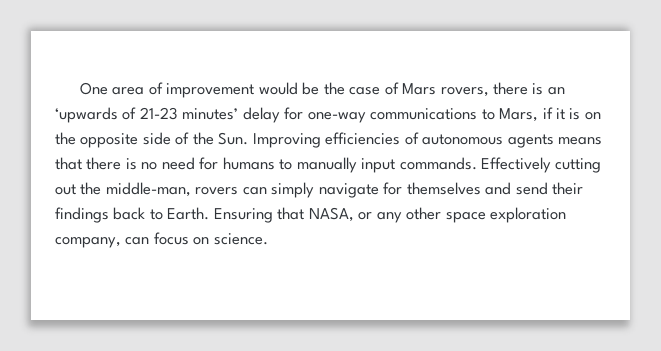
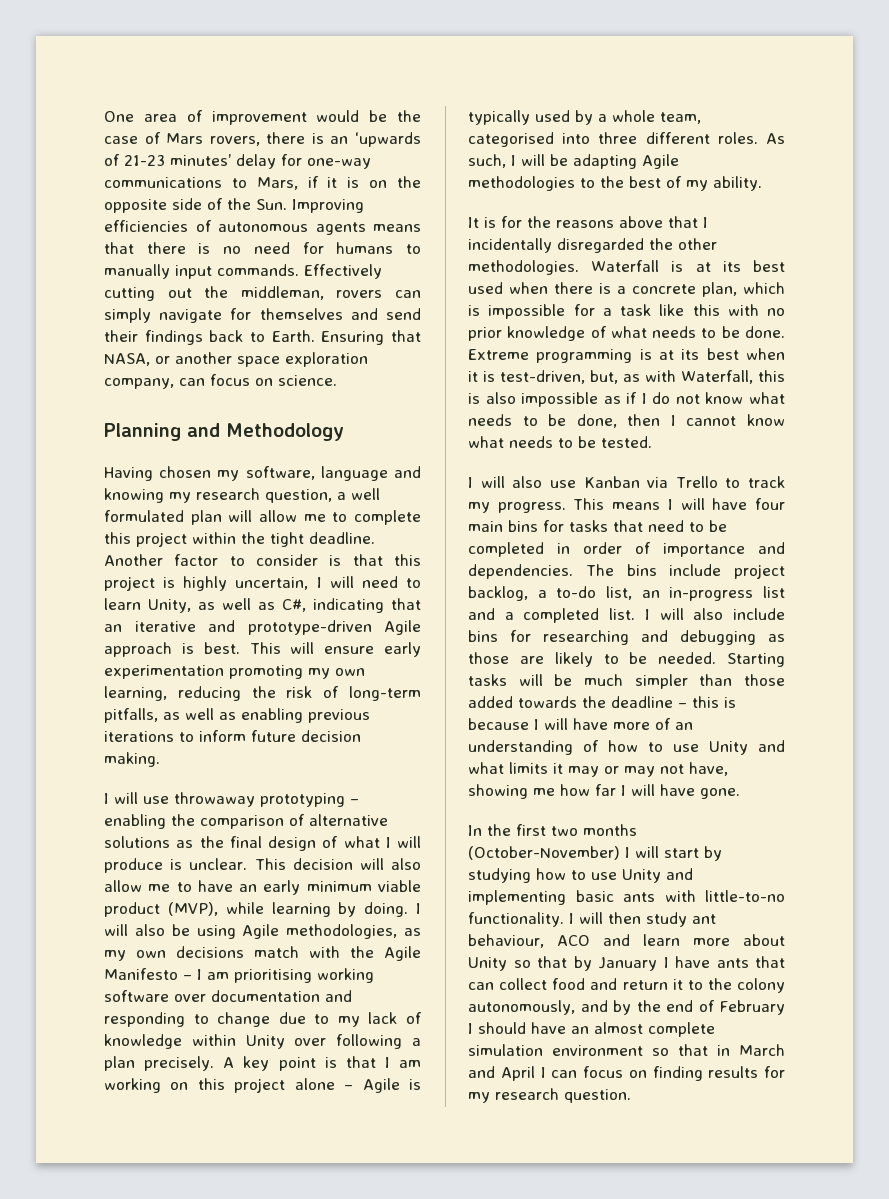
[105,182,191,197] middle-man, -> [240,286,324,300] middleman,
[376,207,442,223] any other -> [175,352,232,364] another
(268, 239) none -> [104,423,344,441] [104,466,421,481] [104,488,380,503] [104,510,421,525] [104,532,375,547] [104,554,421,566] [104,576,421,591] [104,598,421,613] [104,620,421,635] [104,642,421,657] [104,665,365,679] [104,686,422,701] [104,708,370,723] [104,730,361,742] [104,752,160,767] [104,792,359,807] [104,814,388,829] [104,836,421,851] [104,858,421,873] [104,880,421,895] [104,902,421,917] [104,924,421,939] [104,946,421,961] [104,968,374,983] [104,990,352,1002] [104,1012,422,1027] [104,1034,422,1049] [104,1056,421,1071] [104,1078,421,1093] [468,110,701,125] [468,132,785,147] [468,154,679,169] [468,176,762,191] [468,216,708,228] [468,238,717,253] [468,260,785,275] [468,282,785,297] [468,304,785,319] [468,326,785,341] [468,348,785,363] [468,370,785,384] [468,392,785,407] [468,414,785,428] [468,436,652,448] [468,476,785,488] [468,498,785,513] [468,520,727,532] [468,542,785,557] [468,564,785,579] [468,586,785,601] [468,608,785,623] [468,630,785,645] [468,652,785,667] [468,674,785,689] [468,696,736,708] [468,718,693,730] [468,740,785,755] [468,762,728,777] [468,784,740,799] [468,824,637,836] [468,846,722,861] [468,868,693,883] [468,890,785,905] [468,912,716,927] [468,934,785,948] [468,956,785,971] [468,978,785,993] [468,1000,785,1015] [468,1022,715,1037] [468,1044,785,1056] [468,1066,785,1081] [468,1088,631,1103] // Planning and Methodology // Having chosen my software, language and knowing my research question, a well formulated plan will allow me to complete this project within the tight deadline. Another factor to consider is that this project is highly uncertain, I will need to learn Unity, as well as C#, indicating that an iterative and prototype-driven Agile approach is best. This will ensure early experimentation promoting my own learning, reducing the risk of long-term pitfalls, as well as enabling previous iterations to inform future decision making. // I will use throwaway prototyping – enabling the comparison of alternative solutions as the final design of what I will produce is unclear. This decision will also allow me to have an early minimum viable product (MVP), while learning by doing. I will also be using Agile methodologies, as my own decisions match with the Agile Manifesto – I am prioritising working software over documentation and responding to change due to my lack of knowledge within Unity over following a plan precisely. A key point is that I am working on this project alone – Agile is typically used by a whole team, categorised into three different roles. As such, I will be adapting Agile methodologies to the best of my ability. // It is for the reasons above that I incidentally disregarded the other methodologies. Waterfall is at its best used when there is a concrete plan, which is impossible for a task like this with no prior knowledge of what needs to be done. Extreme programming is at its best when it is test-driven, but, as with Waterfall, this is also impossible as if I do not know what needs to be done, then I cannot know what needs to be tested. // I will also use Kanban via Trello to track my progress. This means I will have four main bins for tasks that need to be completed in order of importance and dependencies. The bins include project backlog, a to-do list, an in-progress list and a completed list. I will also include bins for researching and debugging as those are likely to be needed. Starting tasks will be much simpler than those added towards the deadline – this is because I will have more of an understanding of how to use Unity and what limits it may or may not have, showing me how far I will have gone. // In the first two months (October-November) I will start by studying how to use Unity and implementing basic ants with little-to-no functionality. I will then study ant behaviour, ACO and learn more about Unity so that by January I have ants that can collect food and return it to the colony autonomously, and by the end of February I should have an almost complete simulation environment so that in March and April I can focus on finding results for my research question.

